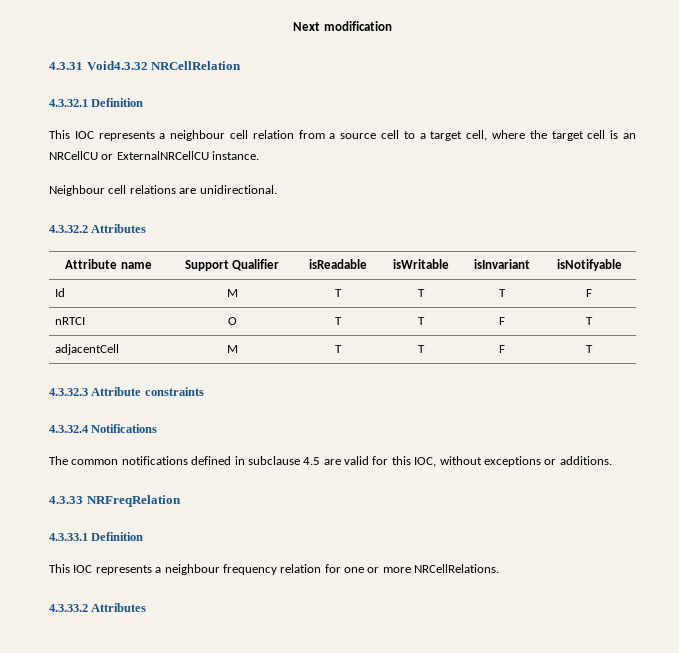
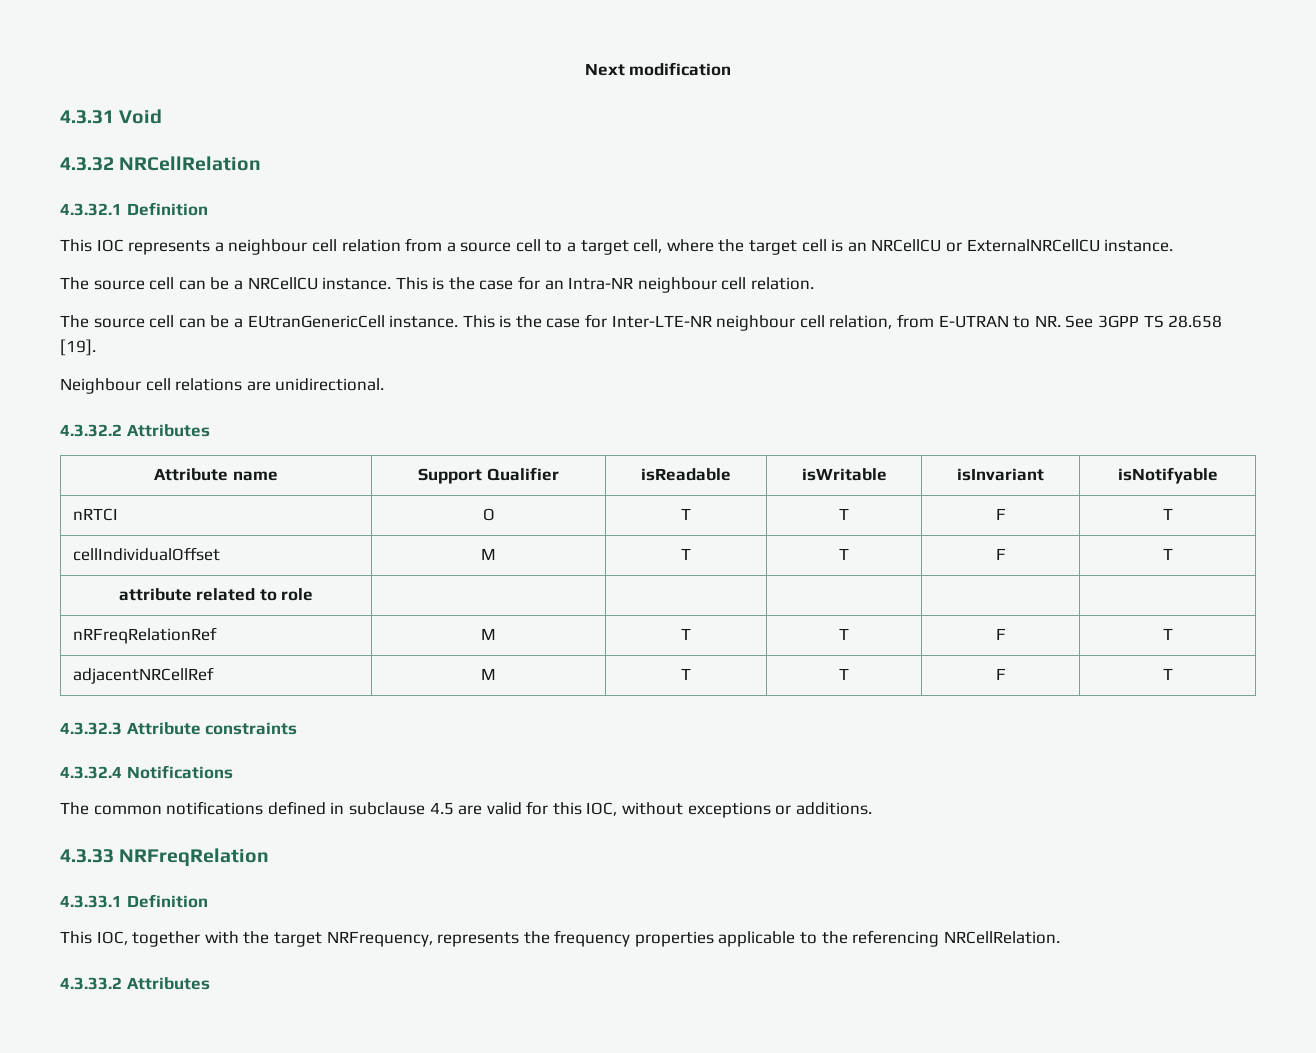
[86,61,148,70] Void4.3.32 -> [119,109,163,124] [60,157,114,171] Void // 4.3.32
(260, 155) none -> [60,276,815,293] [60,314,1223,331] [60,339,96,356] // The source cell can be a NRCellCU instance. This is the case for an Intra-NR neighbour cell relation. // The source cell can be a EUtranGenericCell instance. This is the case for Inter-LTE-NR neighbour cell relation, from E-UTRAN to NR. See 3GPP TS 28.658 [19].
[54,288,65,297] [226,289,238,297] [335,289,342,297] [417,289,425,297] [499,289,506,297] [586,289,592,297] // Id | M | T | T | T | F -> (1218, 475) none
[54,344,119,355] adjacentCell -> [73,547,221,561] [481,548,496,560] [681,548,691,560] [839,548,849,560] [995,548,1006,560] [1162,548,1173,560] [118,588,314,601] [73,627,218,644] [481,628,496,640] [681,628,691,640] [839,628,849,640] [995,628,1006,640] [1162,628,1173,640] [73,667,215,684] cellIndividualOffset | M | T | T | F | T // attribute related to role | | | | | // nRFreqRelationRef | M | T | T | F | T // adjacentNRCellRef
[73,564,500,575] IOC represents a neighbour frequency relation for one or more NRCellRelations. -> [96,930,1060,947] IOC, together with the target NRFrequency, represents the frequency properties applicable to the referencing NRCellRelation.

